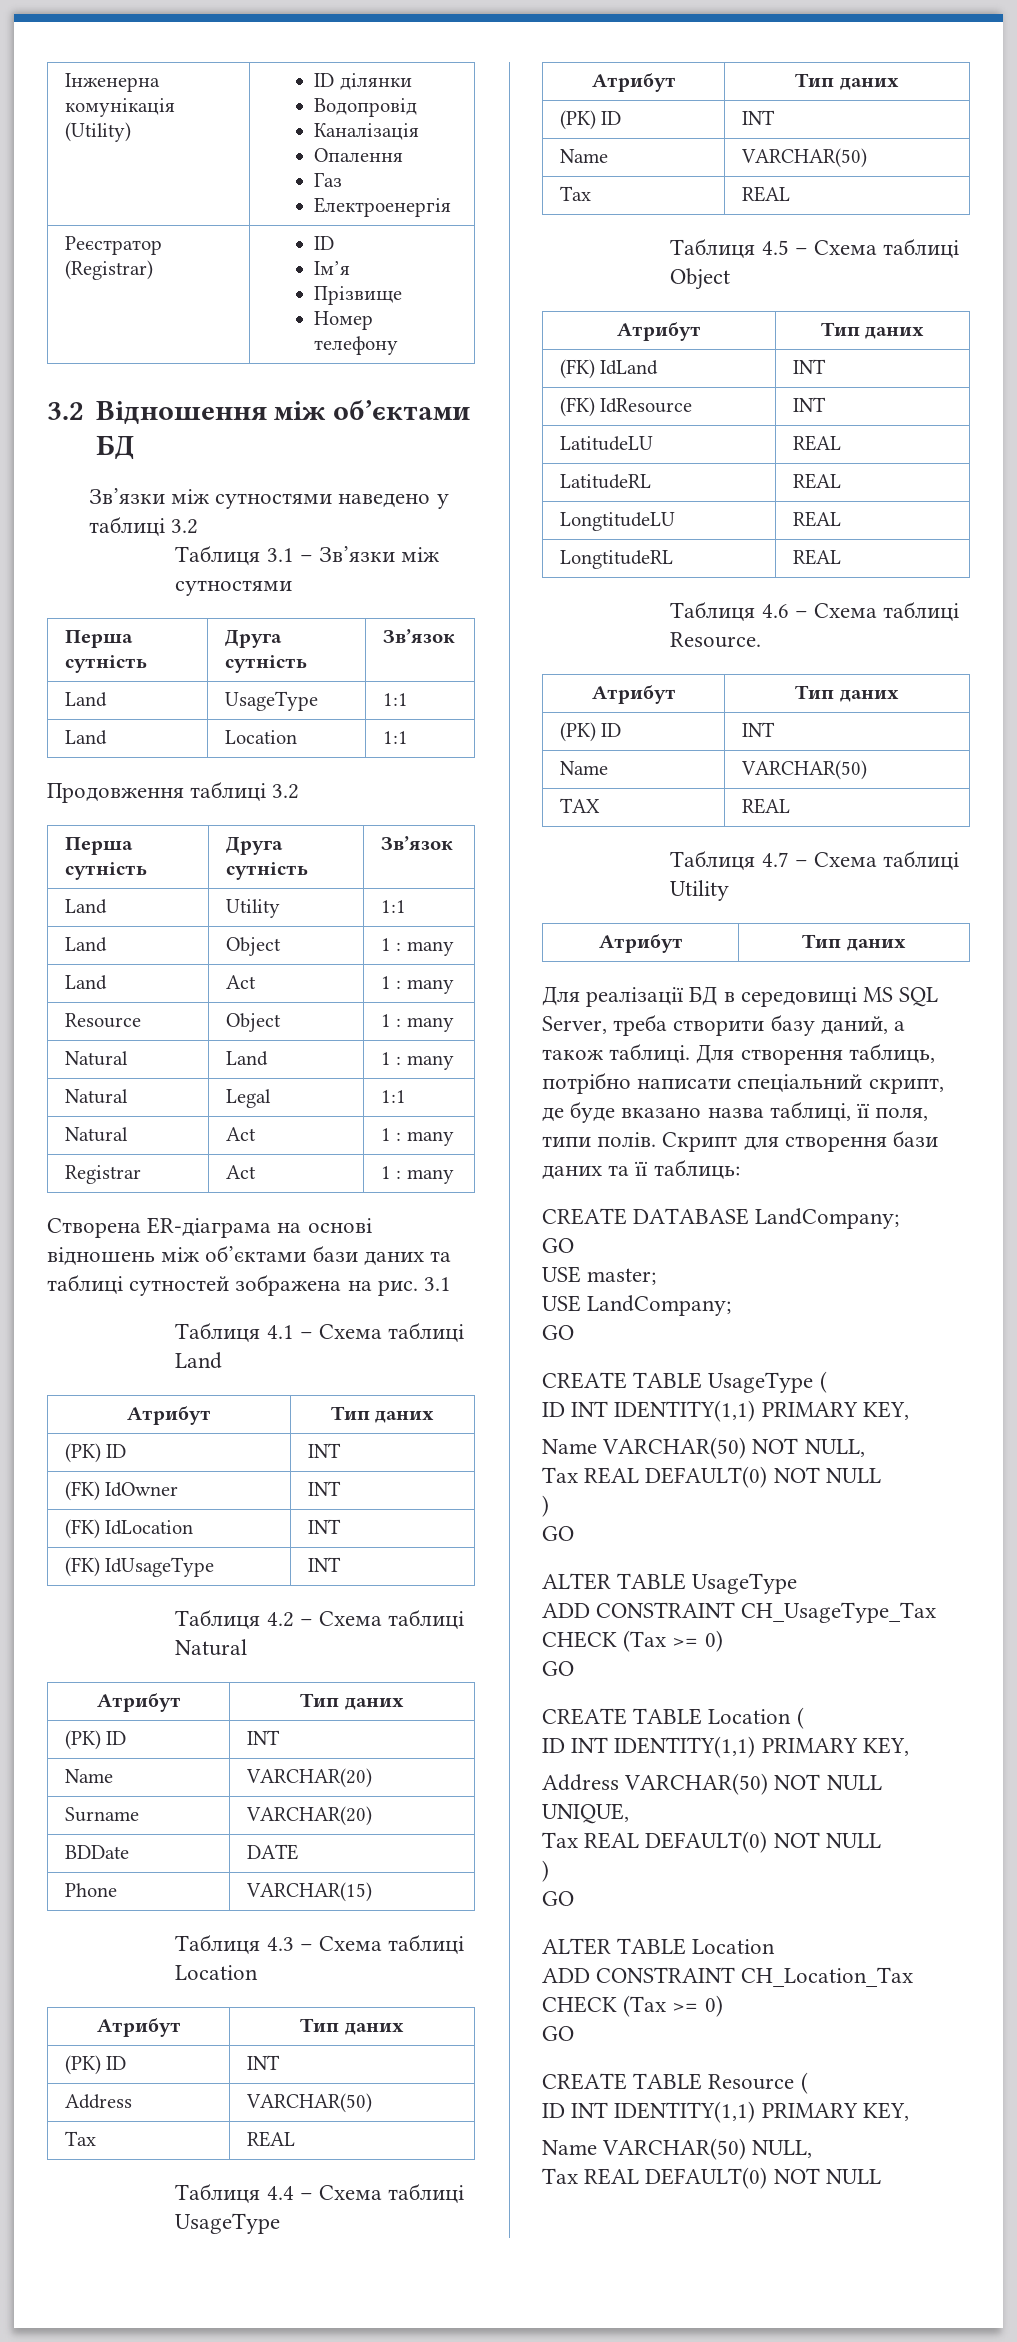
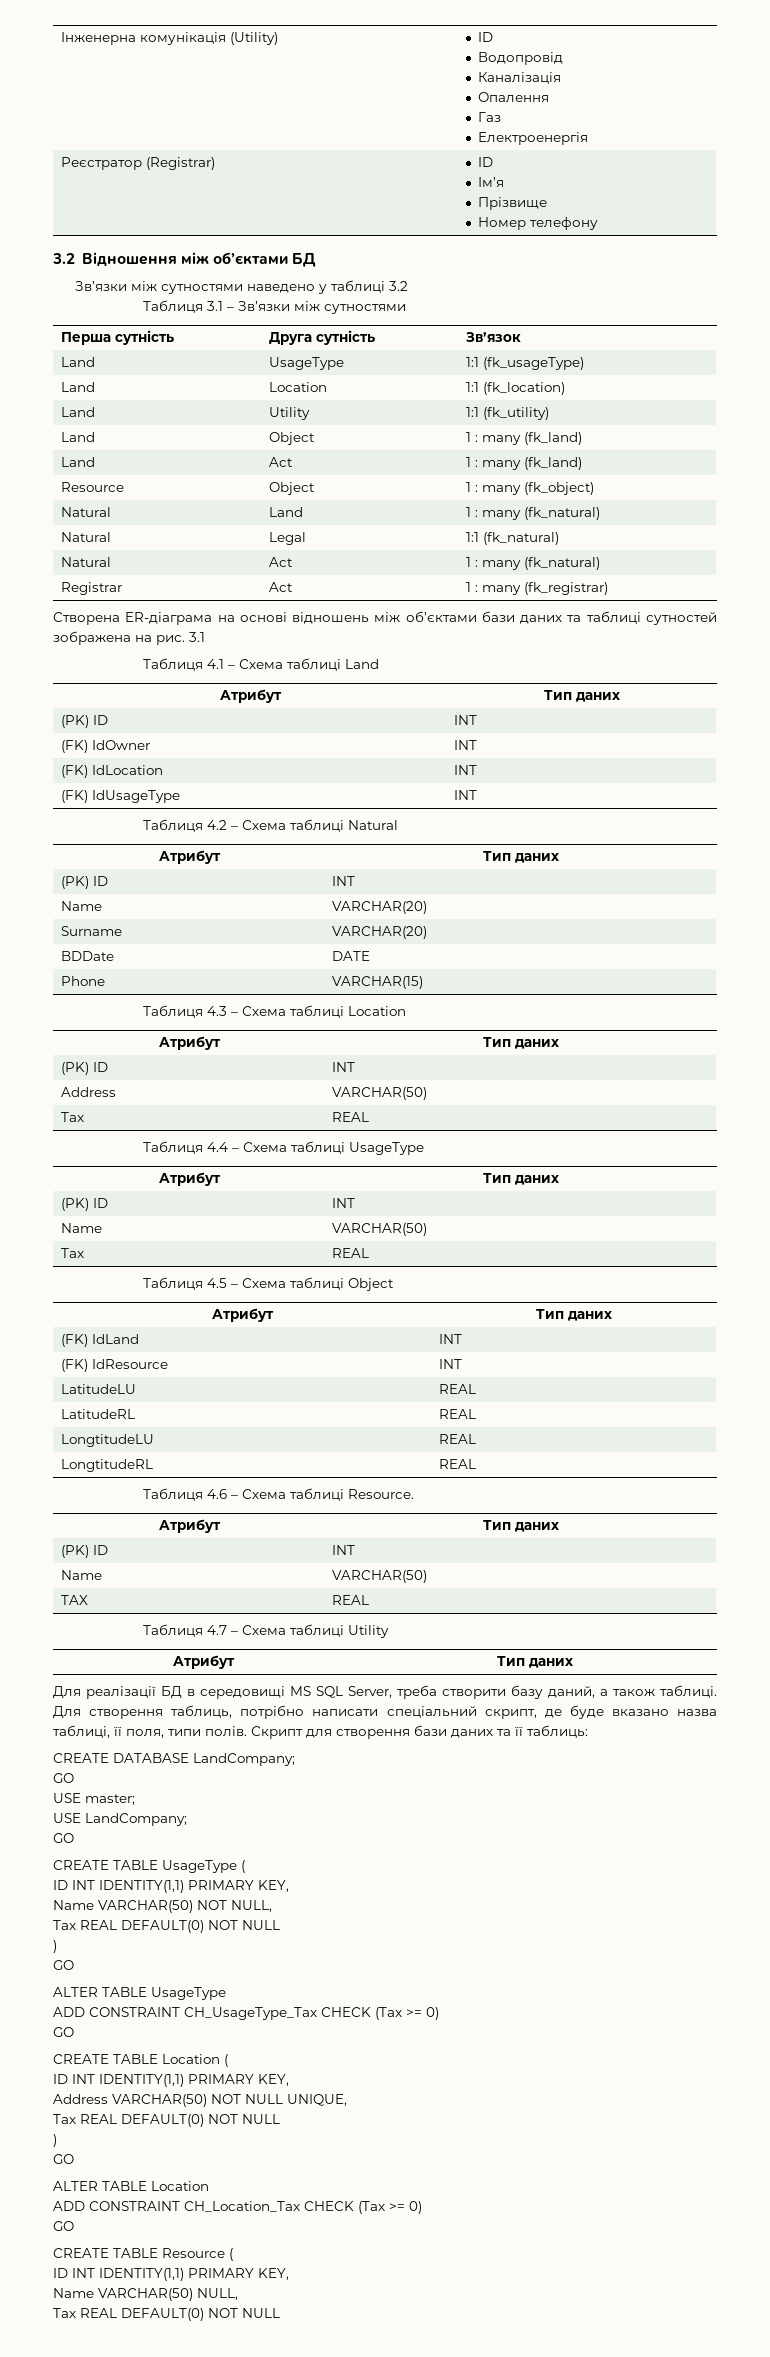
[339,73,412,90] ділянки -> (493, 37) none
(408, 699) none -> [482,357,584,370] (fk_usageType)
[47,781,300,803] [64,837,133,855] [64,862,147,880] [225,837,283,855] [225,862,308,880] [380,836,453,850] // Продовження таблиці 3.2 // Перша сутність | Друга сутність | Зв’язок -> [482,382,565,395] (fk_location)
(406, 906) none -> [482,407,549,420] (fk_utility)
(454, 948) none -> [523,432,582,445] (fk_land)
(454, 986) none -> [523,457,582,470] (fk_land)
(454, 1024) none -> [523,482,594,495] (fk_object)
(454, 1062) none -> [523,507,600,520] (fk_natural)
(406, 1096) none -> [482,532,559,545] (fk_natural)
(454, 1138) none -> [523,557,600,570] (fk_natural)
(454, 1176) none -> [523,582,608,595] (fk_registrar)

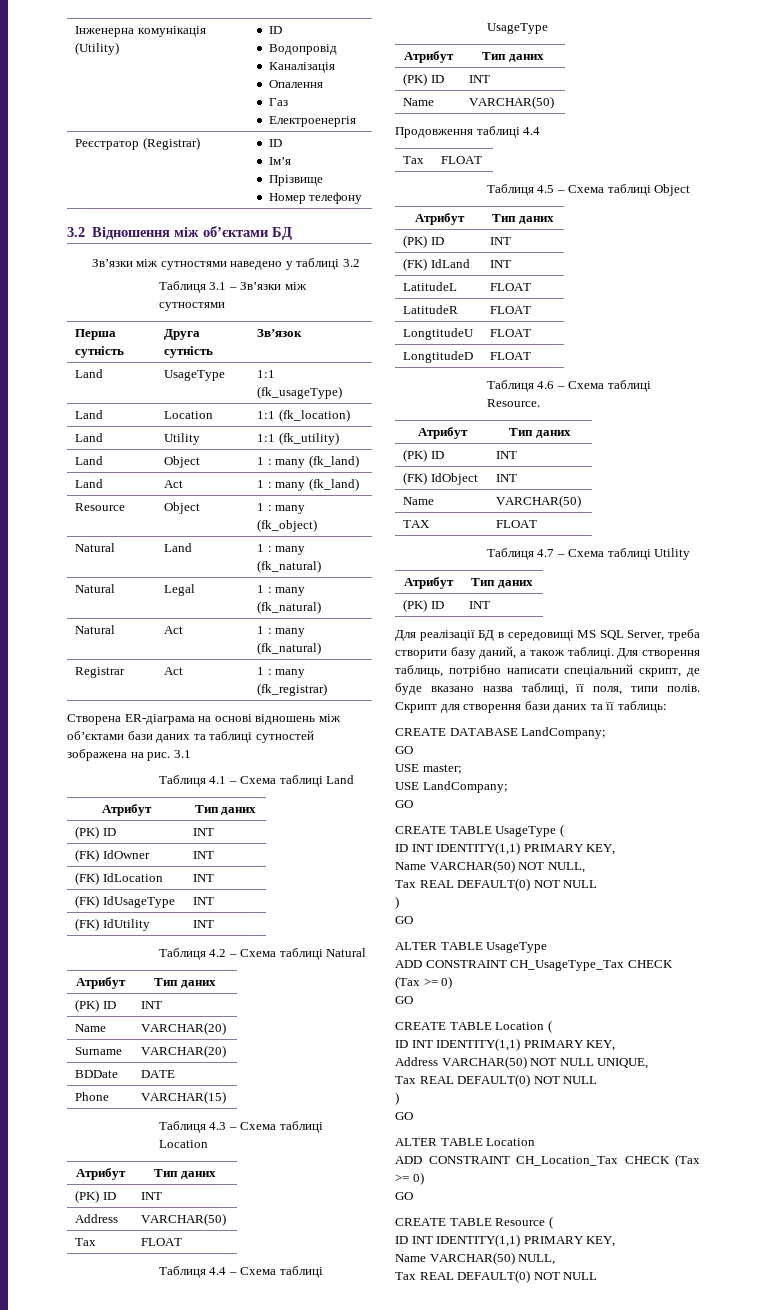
[465,532,479,542] 1:1 -> [257,585,306,596] 1 : many
(477, 795) none -> [75,918,150,931] [193,920,215,928] // (FK) IdUtility | INT
[331,1112,369,1122] REAL -> [141,1238,183,1246] FLOAT
[60,1248,84,1258] [331,1248,369,1258] // Tax | REAL -> [395,126,541,138] [403,156,425,164] [441,156,483,164] // Продовження таблиці 4.4 // Tax | FLOAT
(612, 1316) none -> [403,235,444,248] [490,237,512,245] // (PK) ID | INT
[60,1359,168,1372] [438,1359,462,1369] [60,1384,136,1394] [438,1384,476,1394] [60,1409,135,1419] [438,1409,476,1419] [60,1434,154,1447] [438,1434,476,1444] [60,1459,153,1472] [438,1459,476,1469] (FK) IdResource | INT // LatitudeLU | REAL // LatitudeRL | REAL // LongtitudeLU | REAL // LongtitudeRL | REAL -> [403,282,458,291] [490,283,532,291] [403,305,459,314] [490,306,532,314] [403,328,475,340] [490,329,532,337] [403,351,474,363] [490,352,532,360] LatitudeL | FLOAT // LatitudeR | FLOAT // LongtitudeU | FLOAT // LongtitudeD | FLOAT
(355, 1550) none -> [403,472,478,485] [496,474,518,482] // (FK) IdObject | INT
[331,1595,369,1605] REAL -> [496,520,538,528] FLOAT
(573, 1663) none -> [403,599,444,612] [469,601,491,609] // (PK) ID | INT

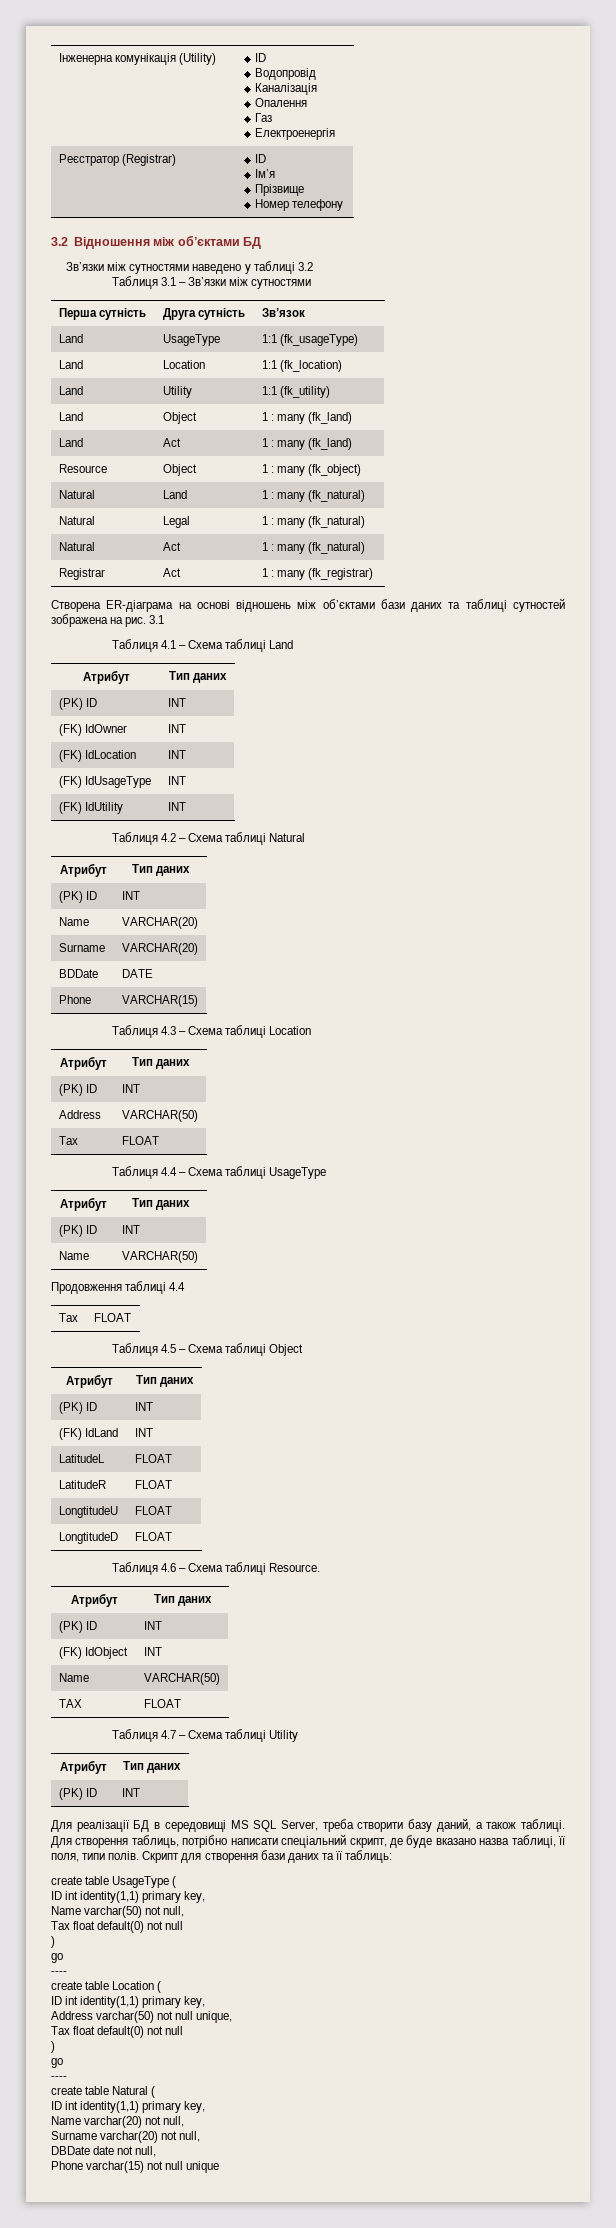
[395,727,607,739] [395,746,413,754] [395,764,462,774] [395,781,508,793] [395,800,413,808] [395,824,564,837] [395,842,616,855] [395,860,585,873] [395,878,598,891] [395,896,399,909] [395,916,413,924] [395,942,548,953] [395,960,673,971] [395,976,453,989] [395,996,413,1004] [395,1020,552,1033] [395,1038,616,1051] [395,1056,649,1069] [395,1074,598,1087] [395,1092,399,1105] [395,1112,413,1120] [395,1138,536,1146] [395,1154,700,1167] [395,1172,424,1185] [395,1192,413,1200] [395,1216,553,1229] [395,1234,616,1247] [395,1252,556,1265] [395,1270,598,1283] CREATE DATABASE LandCompany; // GO // USE master; // USE LandCompany; // GO // CREATE TABLE UsageType ( // ID INT IDENTITY(1,1) PRIMARY KEY, // Name VARCHAR(50) NOT NULL, // Tax REAL DEFAULT(0) NOT NULL // ) // GO // ALTER TABLE UsageType // ADD CONSTRAINT CH_UsageType_Tax CHECK (Tax >= 0) // GO // CREATE TABLE Location ( // ID INT IDENTITY(1,1) PRIMARY KEY, // Address VARCHAR(50) NOT NULL UNIQUE, // Tax REAL DEFAULT(0) NOT NULL // ) // GO // ALTER TABLE Location // ADD CONSTRAINT CH_Location_Tax CHECK (Tax >= 0) // GO // CREATE TABLE Resource ( // ID INT IDENTITY(1,1) PRIMARY KEY, // Name VARCHAR(50) NULL, // Tax REAL DEFAULT(0) NOT NULL -> [51,1876,177,1888] [51,1891,206,1903] [51,1906,185,1918] [51,1921,184,1933] [51,1936,55,1948] [51,1953,63,1963] [51,1971,67,1975] [51,1981,162,1993] [51,1996,206,2008] [51,2011,233,2023] [51,2026,184,2038] [51,2041,55,2053] [51,2058,63,2068] [51,2076,67,2080] [51,2086,156,2098] [51,2101,206,2113] [51,2116,185,2128] [51,2131,201,2143] [51,2146,157,2157] [51,2161,220,2173] create table UsageType ( // ID int identity(1,1) primary key, // Name varchar(50) not null, // Tax float default(0) not null // ) // go // ---- // create table Location ( // ID int identity(1,1) primary key, // Address varchar(50) not null unique, // Tax float default(0) not null // ) // go // ---- // create table Natural ( // ID int identity(1,1) primary key, // Name varchar(20) not null, // Surname varchar(20) not null, // DBDate date not null, // Phone varchar(15) not null unique

